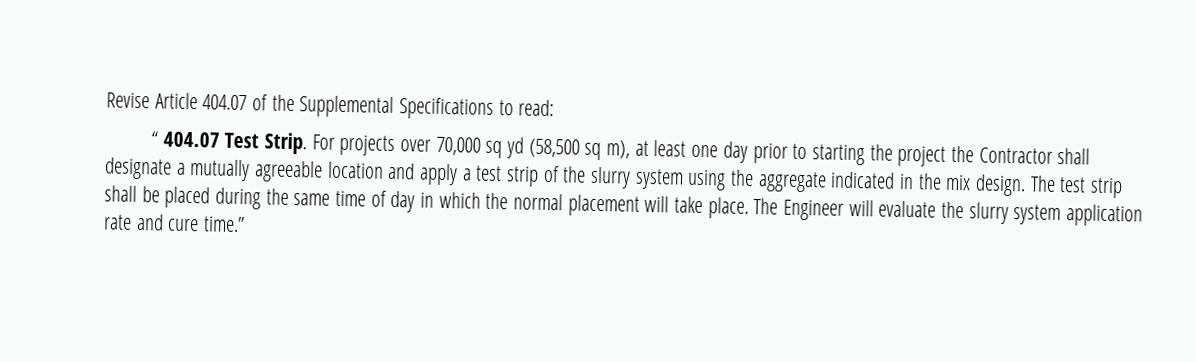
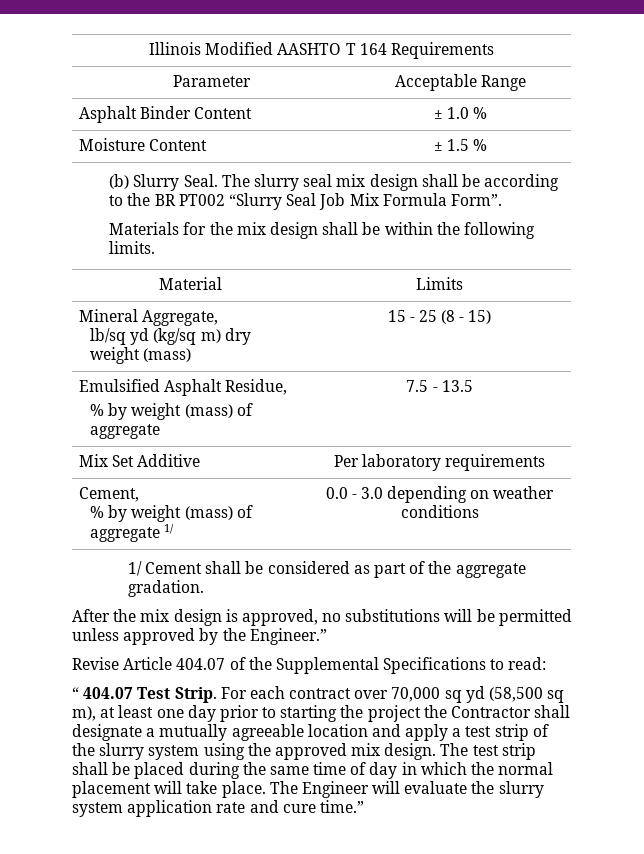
(106, 100) none -> [149,42,494,59] [173,75,251,87] [394,74,527,91] [78,106,253,123] [433,107,488,119] [78,138,208,151] [433,139,488,151] [109,174,560,191] [109,193,502,210] [109,222,535,239] [109,241,156,254] [159,277,222,290] [416,277,463,290] [78,309,219,326] [90,328,251,345] [90,347,192,364] [387,310,492,324] [78,379,288,396] [90,403,253,420] [90,424,161,439] [406,380,473,392] [78,454,201,467] [333,454,546,471] [78,487,139,502] [90,505,253,522] [90,524,175,542] [325,486,555,503] [400,505,479,518] [127,561,526,578] [127,580,204,597] [72,609,572,626] [72,628,327,645] Illinois Modified AASHTO T 164 Requirements // Parameter | Acceptable Range // Asphalt Binder Content | ± 1.0 % // Moisture Content | ± 1.5 % // (b) Slurry Seal. The slurry seal mix design shall be according to the BR PT002 “Slurry Seal Job Mix Formula Form”. // Materials for the mix design shall be within the following limits. // Material | Limits // Mineral Aggregate, // lb/sq yd (kg/sq m) dry weight (mass) | 15 - 25 (8 - 15) // Emulsified Asphalt Residue, // % by weight (mass) of aggregate | 7.5 - 13.5 // Mix Set Additive | Per laboratory requirements // Cement, // % by weight (mass) of aggregate 1/ | 0.0 - 3.0 depending on weather conditions // 1/ Cement shall be considered as part of the aggregate gradation. // After the mix design is approved, no substitutions will be permitted unless approved by the Engineer.” //
[339,134,396,157] projects -> [249,686,352,699] each contract
[757,171,942,193] aggregate indicated in the -> [274,743,347,760] approved

